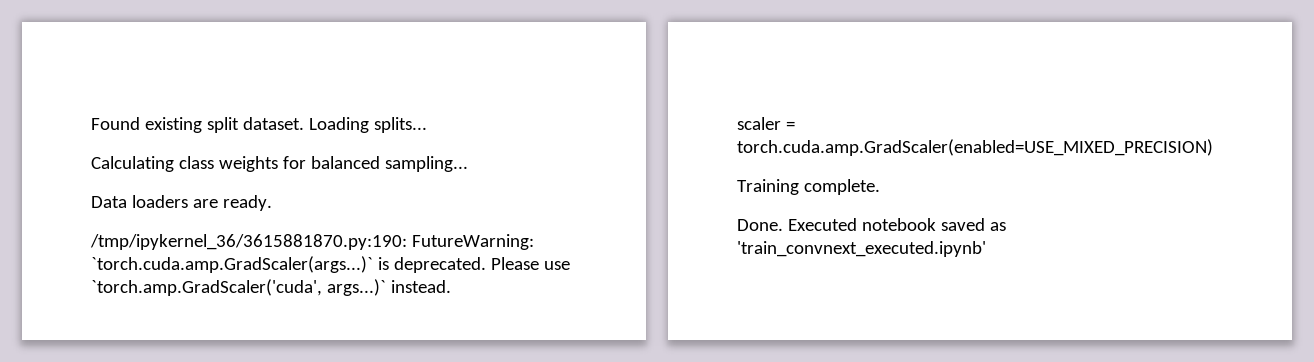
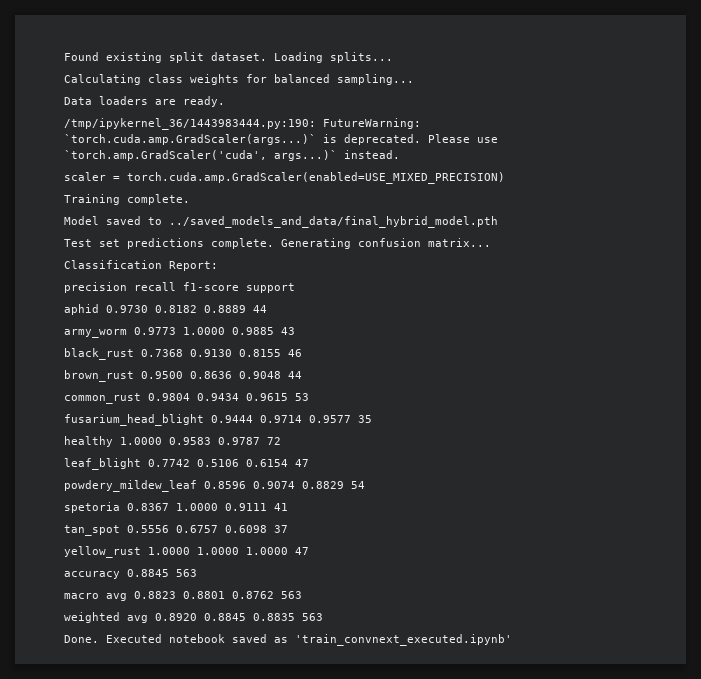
[90,234,407,250] /tmp/ipykernel_36/3615881870.py:190: -> [64,118,316,130] /tmp/ipykernel_36/1443983444.py:190:
(880, 187) none -> [64,216,498,228] [64,238,491,249] [64,260,218,271] [64,282,295,293] [64,304,267,315] [64,327,295,338] [64,348,302,360] [64,370,302,382] [64,393,309,404] [64,414,372,426] [64,436,281,447] [64,458,309,470] [64,480,365,492] [64,502,288,513] [64,525,288,536] [64,546,309,558] [64,569,197,579] [64,591,302,601] [64,612,323,623] // Model saved to ../saved_models_and_data/final_hybrid_model.pth // Test set predictions complete. Generating confusion matrix... // Classification Report: // precision recall f1-score support // aphid 0.9730 0.8182 0.8889 44 // army_worm 0.9773 1.0000 0.9885 43 // black_rust 0.7368 0.9130 0.8155 46 // brown_rust 0.9500 0.8636 0.9048 44 // common_rust 0.9804 0.9434 0.9615 53 // fusarium_head_blight 0.9444 0.9714 0.9577 35 // healthy 1.0000 0.9583 0.9787 72 // leaf_blight 0.7742 0.5106 0.6154 47 // powdery_mildew_leaf 0.8596 0.9074 0.8829 54 // spetoria 0.8367 1.0000 0.9111 41 // tan_spot 0.5556 0.6757 0.6098 37 // yellow_rust 1.0000 1.0000 1.0000 47 // accuracy 0.8845 563 // macro avg 0.8823 0.8801 0.8762 563 // weighted avg 0.8920 0.8845 0.8835 563

